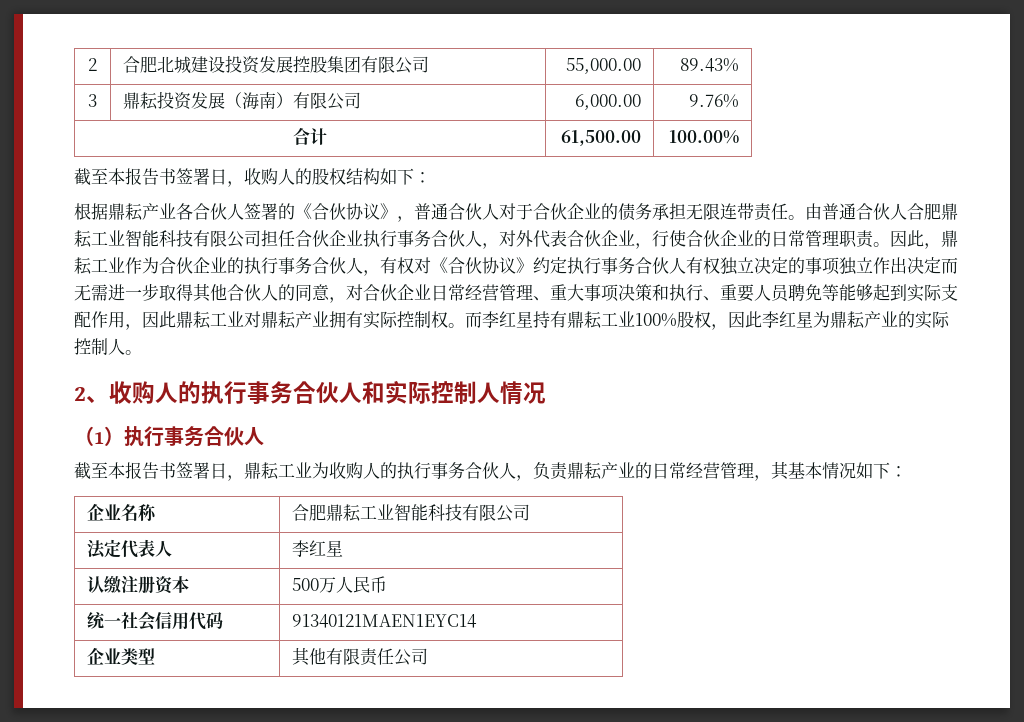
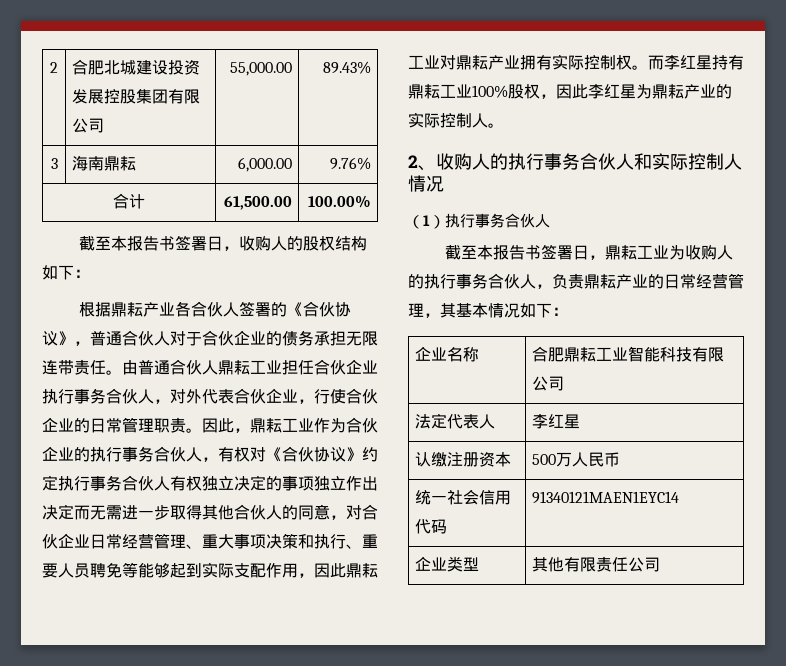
[123,91,362,110] 鼎耘投资发展（海南）有限公司 -> [72,156,137,171] 海南鼎耘
[907,203,958,220] [74,230,261,248] 合肥鼎耘工业智能科技有限公司 -> [218,360,282,375] 鼎耘工业

